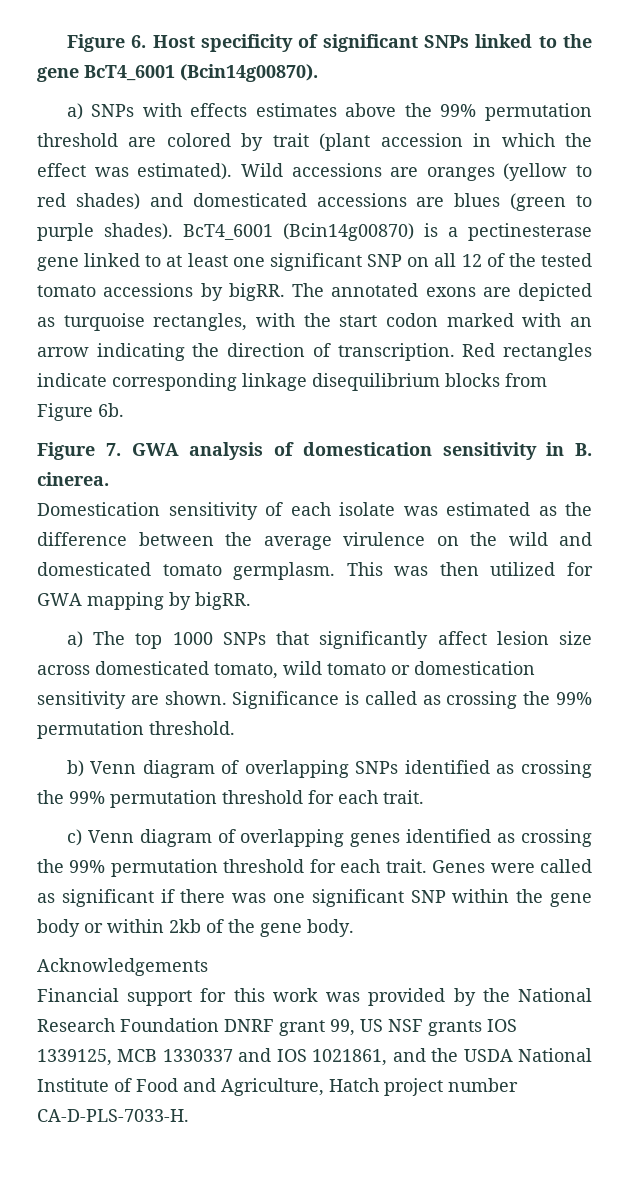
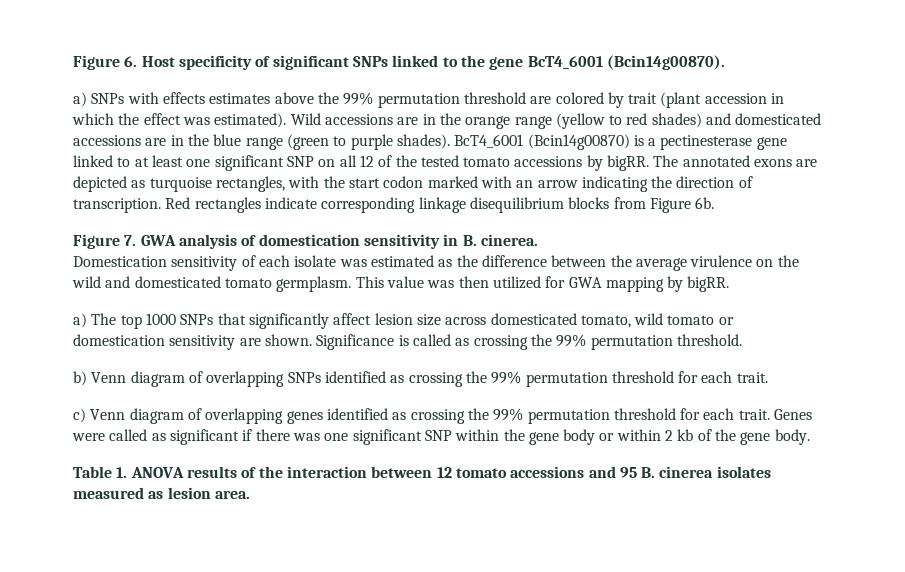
[426,167,495,181] oranges -> [422,113,552,129] in the orange range
[454,193,501,207] blues -> [170,134,283,150] in the blue range
(383, 569) none -> [386,276,424,288] value
[169,919,201,933] 2kb -> [665,429,694,441] 2 kb
[37,958,208,976] [37,988,592,1006] [37,1018,517,1036] [37,1048,593,1066] [37,1078,518,1096] [37,1109,189,1122] Acknowledgements // Financial support for this work was provided by the National Research Foundation DNRF grant 99, US NSF grants IOS 1339125, MCB 1330337 and IOS 1021861, and the USDA National Institute of Food and Agriculture, Hatch project number CA-D-PLS-7033-H. -> [73,466,771,478] [73,487,250,499] Table 1. ANOVA results of the interaction between 12 tomato accessions and 95 B. cinerea isolates measured as lesion area.

